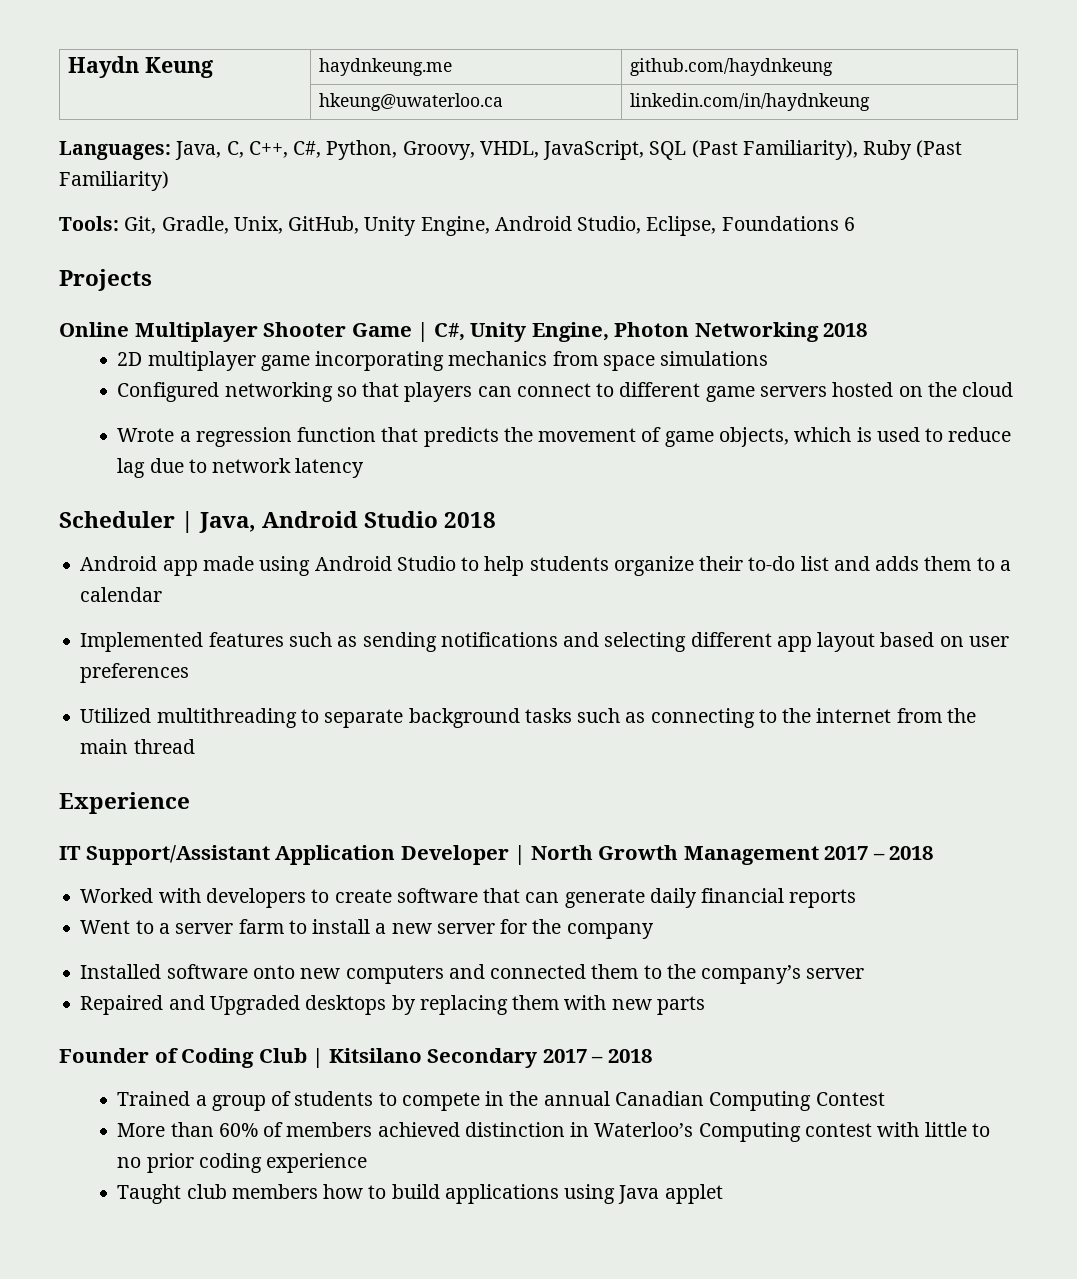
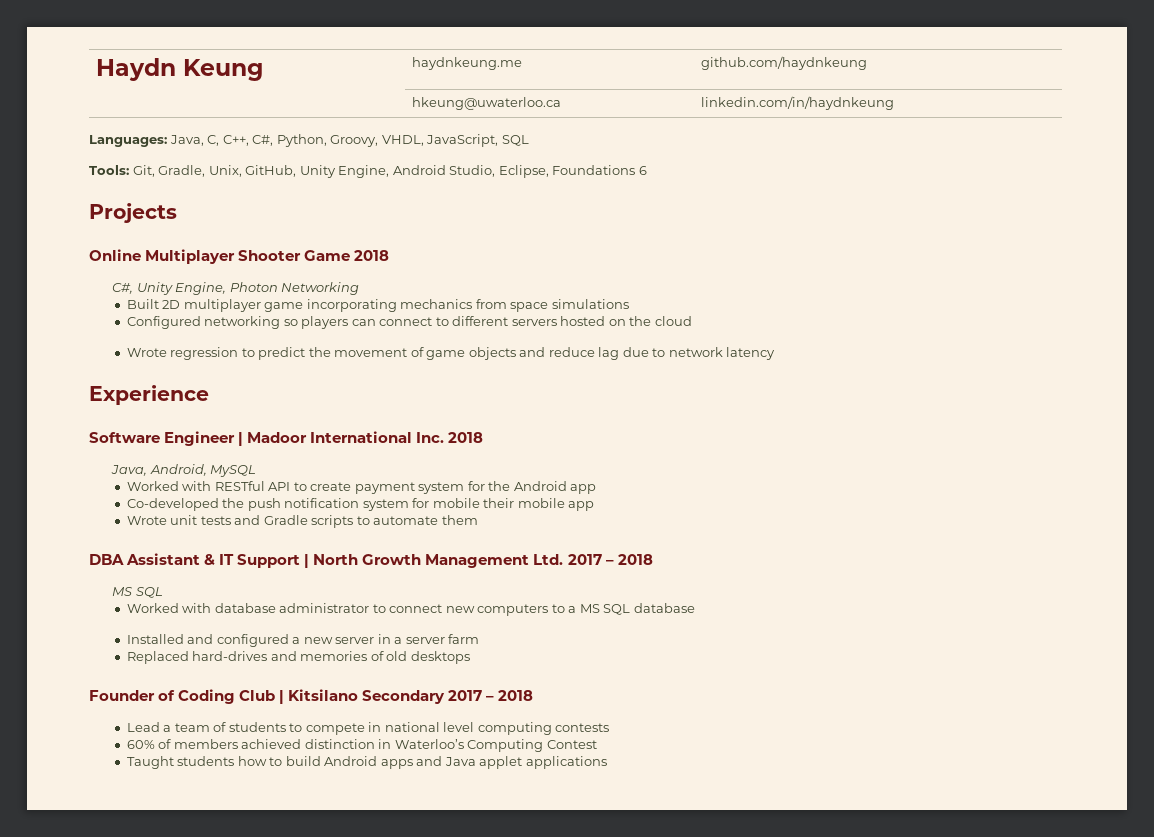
[691,140,963,160] [59,171,169,191] (Past Familiarity), Ruby (Past Familiarity) -> (529, 140) none
[417,322,429,342] | -> [354,250,390,261] 2018 //
[823,323,868,337] 2018 // -> [126,299,159,309] // Built
[362,382,400,397] that -> (298, 322) none
[705,386,755,402] game -> (509, 321) none
[179,427,944,447] a regression function that predicts the movement of game objects, which is used to -> [170,347,546,360] regression to predict the movement of game objects and
[59,511,497,533] [80,556,1011,576] [80,587,163,602] [80,632,1009,652] [80,663,190,683] [80,708,976,728] [80,739,195,754] [59,792,190,814] [59,845,509,865] Scheduler | Java, Android Studio 2018 // Android app made using Android Studio to help students organize their to-do list and adds them to a calendar // Implemented features such as sending notifications and selecting different app layout based on user preferences // Utilized multithreading to separate background tasks such as connecting to the internet from the main thread // Experience // IT Support/Assistant Application Developer -> [89,385,209,405] [89,431,484,446] [111,464,257,477] [126,481,597,494] [126,498,595,511] [126,515,478,528] [89,553,301,568] Experience // Software Engineer | Madoor International Inc. 2018 // Java, Android, MySQL // Worked with RESTful API to create payment system for the Android app // Co-developed the push notification system for mobile their mobile app // Wrote unit tests and Gradle scripts to automate them // DBA Assistant & IT Support
[824,846,934,860] [80,888,857,908] [80,919,654,939] [80,964,865,984] [80,995,705,1015] 2017 – 2018 // Worked with developers to create software that can generate daily financial reports // Went to a server farm to install a new server for the company // Installed software onto new computers and connected them to the company’s server // Repaired and Upgraded desktops by replacing them with new parts -> [533,554,653,565] [112,587,163,598] [126,603,695,616] [126,634,480,647] [126,651,470,664] Ltd. 2017 – 2018 // MS SQL // Worked with database administrator to connect new computers to a MS SQL database // Installed and configured a new server in a server farm // Replaced hard-drives and memories of old desktops
[117,1091,266,1111] Trained a group -> [126,722,210,732] Lead a team
[509,1091,885,1111] [117,1122,214,1137] the annual Canadian Computing Contest // More than -> [384,722,610,735] national level computing contests //
[804,1122,990,1137] [117,1153,368,1173] contest with little to no prior coding experience -> [546,740,597,749] Contest
[186,1184,318,1199] club members -> [177,756,235,766] students
[444,1184,616,1204] applications using -> [324,756,443,769] Android apps and
(723, 1194) none -> [525,756,607,769] applications

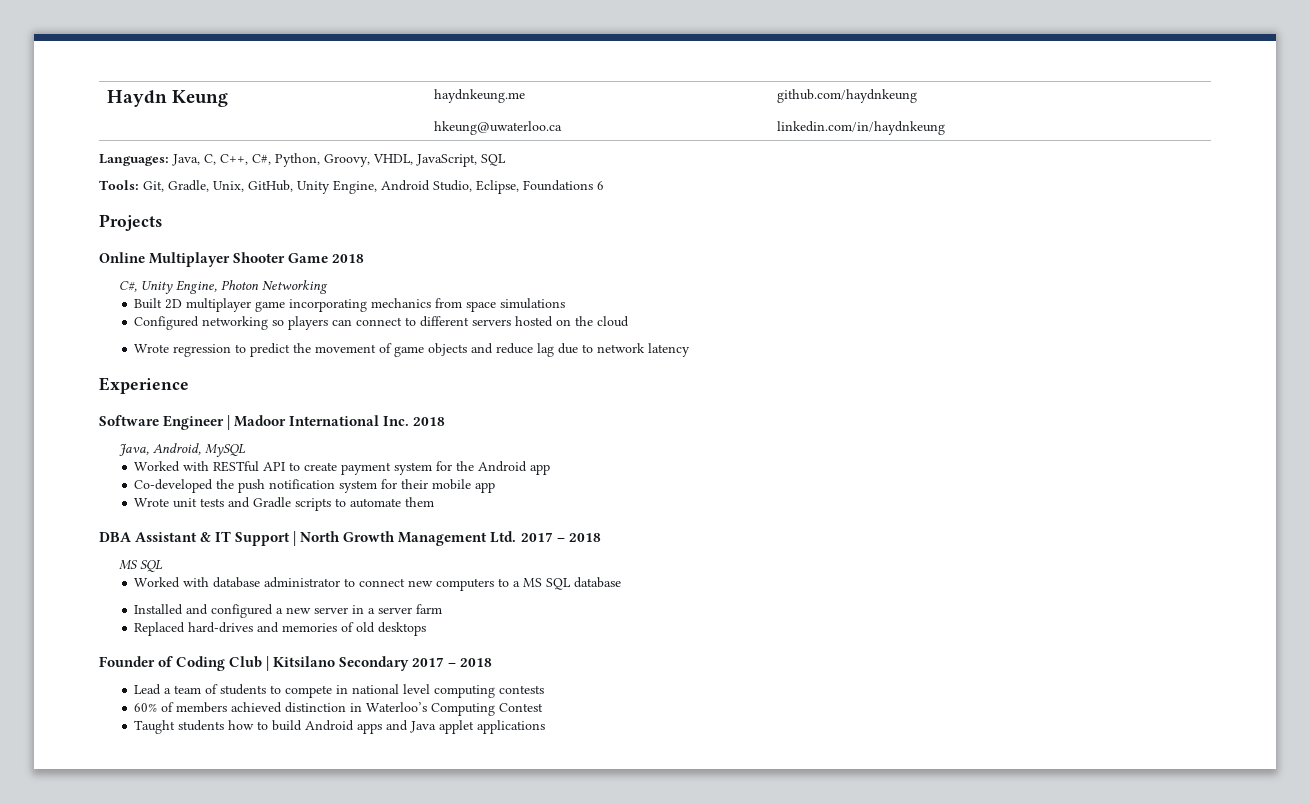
[432,498,480,508] mobile -> (398, 484) none

